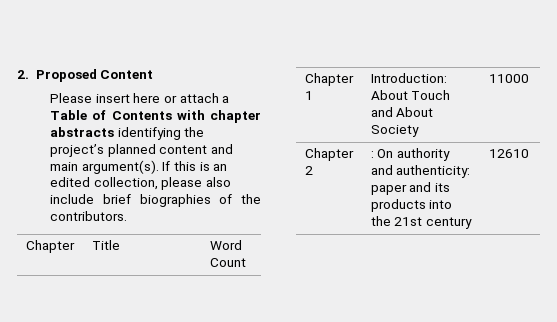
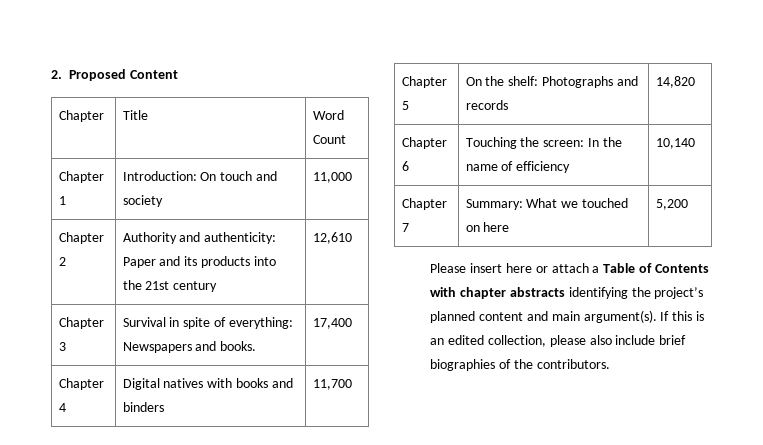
(154, 74) none -> [58,110,104,122] [122,110,148,120] [312,110,344,120] [312,135,346,144] [58,171,104,183] [58,196,66,205] [122,171,278,181] [122,195,163,207] [312,172,352,183] [58,232,104,244] [58,257,66,266] [122,232,277,244] [122,256,276,268] [122,280,218,292] [312,232,352,244] [58,317,104,329] [58,342,66,351] [122,317,293,329] [122,341,257,353] [312,318,352,329] [58,378,104,390] [58,403,66,412] [122,378,293,390] [122,402,164,412] [312,379,352,390] [401,76,447,88] [401,101,409,110] [465,76,638,88] [465,100,508,110] [655,76,695,88] [401,137,447,149] [401,161,409,171] [465,137,622,149] [465,161,571,173] [655,138,695,149] [401,198,447,210] [401,223,409,232] [465,198,629,210] [465,222,510,232] [655,199,688,210] // Chapter | Title | Word Count // Chapter 1 | Introduction: On touch and society | 11,000 // Chapter 2 | Authority and authenticity: Paper and its products into the 21st century | 12,610 // Chapter 3 | Survival in spite of everything: Newspapers and books. | 17,400 // Chapter 4 | Digital natives with books and binders | 11,700 // Chapter 5 | On the shelf: Photographs and records | 14,820 // Chapter 6 | Touching the screen: In the name of efficiency | 10,140 // Chapter 7 | Summary: What we touched on here | 5,200
[25,240,75,253] [91,240,120,250] [209,240,242,250] [209,258,246,267] [304,73,354,86] [304,91,313,100] [370,73,447,83] [370,90,451,100] [370,107,434,117] [370,125,419,137] [488,74,529,83] [304,148,354,161] [304,166,313,175] [370,148,450,161] [370,165,471,178] [370,182,450,195] [370,199,453,212] [370,216,472,229] [488,149,529,158] // Chapter | Title | Word Count // Chapter 1 | Introduction: About Touch and About Society | 11000 // Chapter 2 | : On authority and authenticity: paper and its products into the 21st century | 12610 -> (610, 364) none

